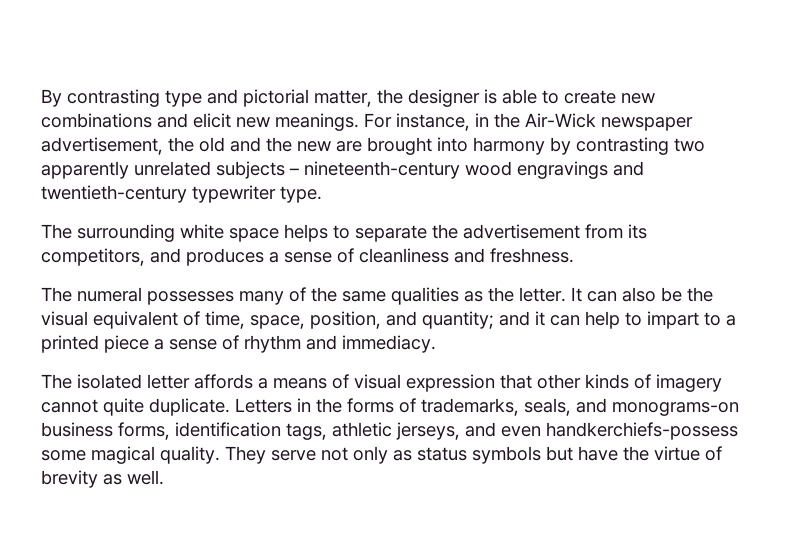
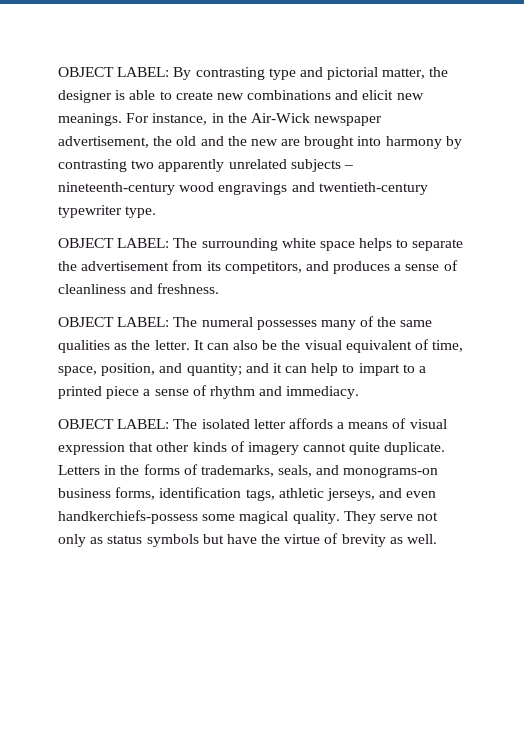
(41, 98) none -> [58,67,170,77] OBJECT LABEL:
(322, 194) none -> [58,238,170,248] OBJECT LABEL:
(574, 255) none -> [58,317,170,327] OBJECT LABEL:
(436, 344) none -> [58,419,170,429] OBJECT LABEL:

